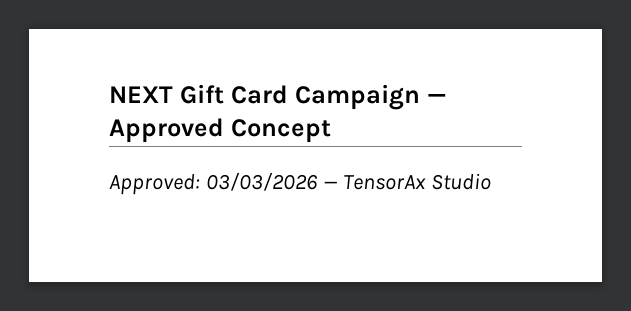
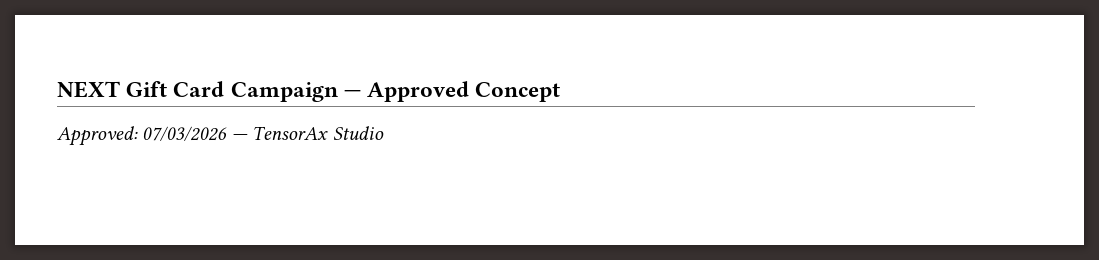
[205,172,318,191] 03/03/2026 -> [142,126,228,141] 07/03/2026

